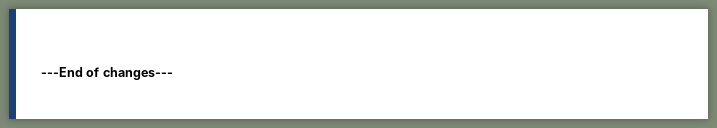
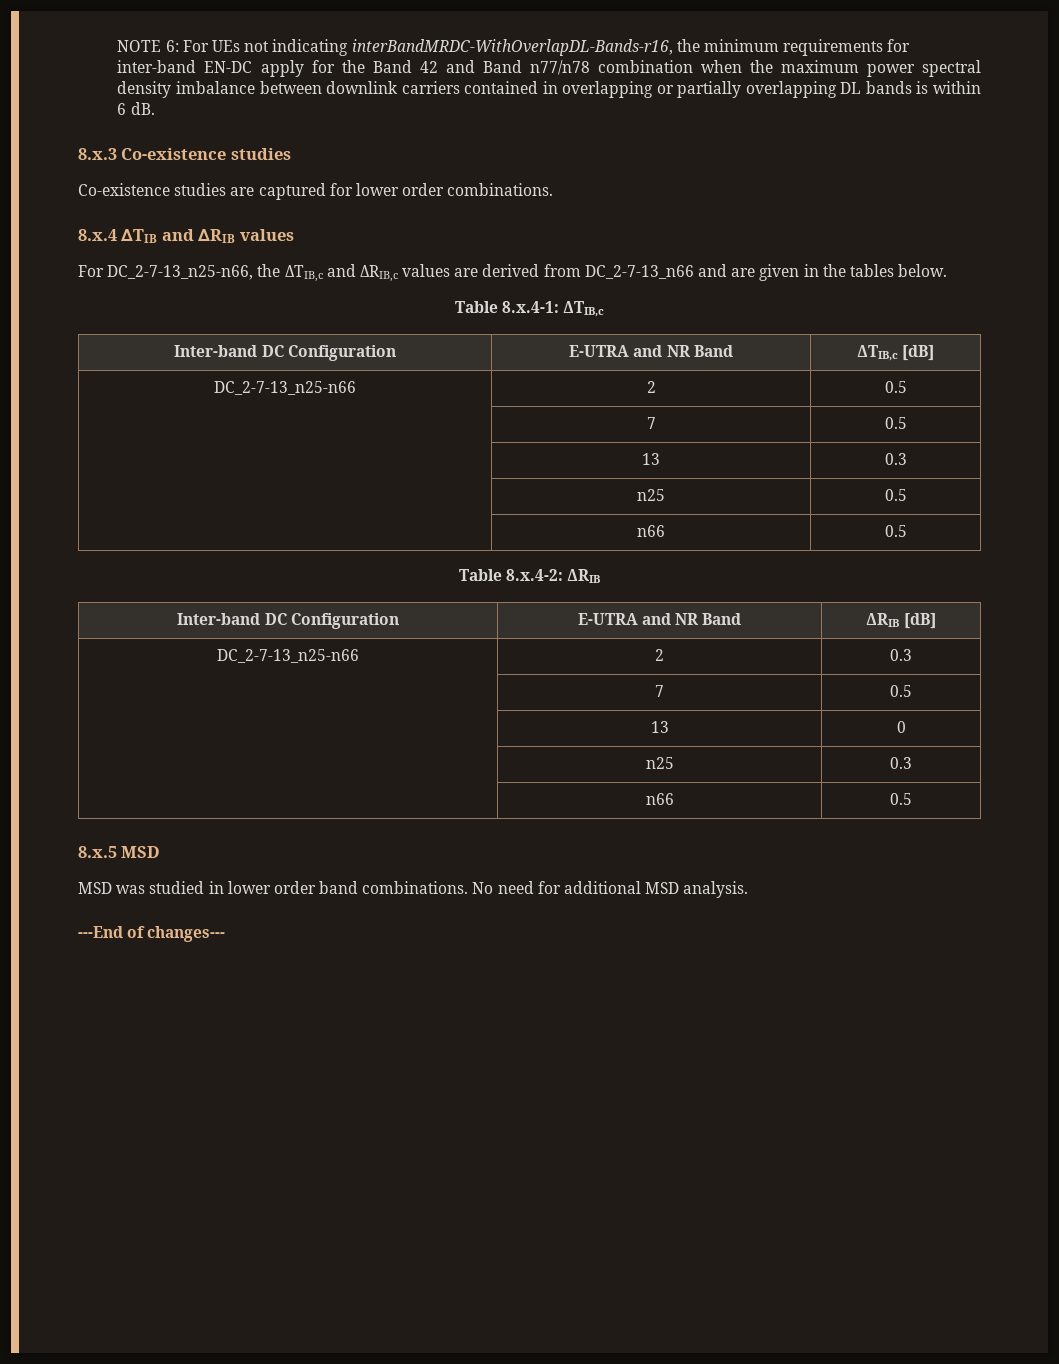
(41, 72) none -> [117,39,911,56] [117,60,982,77] [117,81,982,98] [117,102,155,115] [78,148,291,160] [78,183,554,200] [78,229,294,243] [78,264,948,282] [454,301,605,317] [174,345,396,361] [569,345,733,357] [856,345,935,361] [214,381,356,395] [646,381,656,393] [884,381,907,393] [646,417,656,429] [884,417,907,429] [642,453,660,465] [884,453,907,465] [637,489,665,501] [884,489,907,501] [637,525,665,537] [884,525,907,537] [458,569,601,583] [177,613,399,629] [577,613,742,625] [866,613,936,629] [217,649,359,663] [655,649,664,661] [890,649,912,661] [655,685,664,697] [890,685,912,697] [650,721,669,733] [896,721,906,733] [645,757,674,769] [890,757,912,769] [645,793,674,805] [890,793,912,805] [78,846,161,858] [78,881,749,898] NOTE 6: For UEs not indicating interBandMRDC-WithOverlapDL-Bands-r16, the minimum requirements for inter-band EN-DC apply for the Band 42 and Band n77/n78 combination when the maximum power spectral density imbalance between downlink carriers contained in overlapping or partially overlapping DL bands is within 6 dB. // 8.x.3 Co-existence studies // Co-existence studies are captured for lower order combinations. // 8.x.4 ∆TIB and ∆RIB values // For DC_2-7-13_n25-n66, the ΔTIB,c and ΔRIB,c values are derived from DC_2-7-13_n66 and are given in the tables below. // Table 8.x.4-1: ΔTIB,c // Inter-band DC Configuration | E-UTRA and NR Band | ΔTIB,c [dB] // DC_2-7-13_n25-n66 | 2 | 0.5 // | 7 | 0.5 // | 13 | 0.3 // | n25 | 0.5 // | n66 | 0.5 // Table 8.x.4-2: ΔRIB // Inter-band DC Configuration | E-UTRA and NR Band | ΔRIB [dB] // DC_2-7-13_n25-n66 | 2 | 0.3 // | 7 | 0.5 // | 13 | 0 // | n25 | 0.3 // | n66 | 0.5 // 8.x.5 MSD // MSD was studied in lower order band combinations. No need for additional MSD analysis. //

